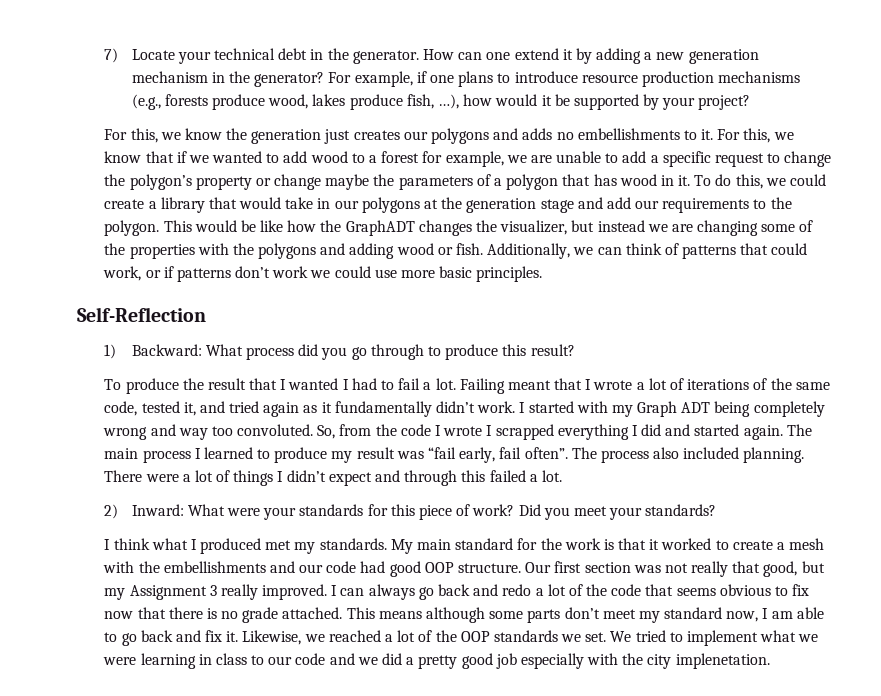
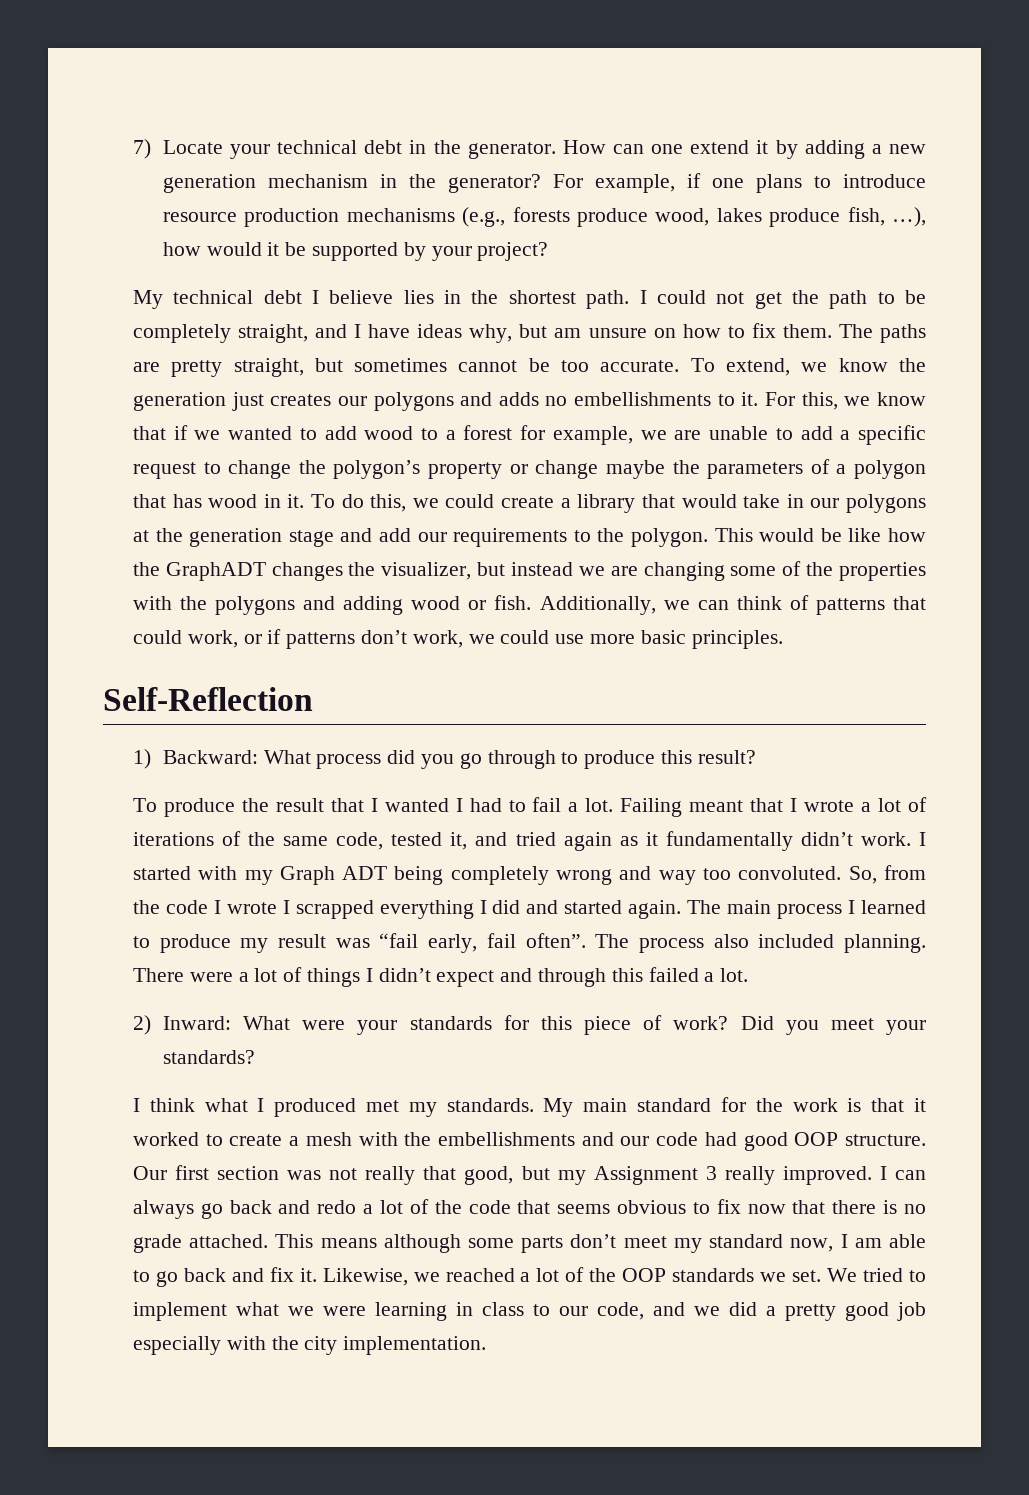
[104,128,158,143] For this, -> [132,290,926,309] [132,323,927,343] [132,358,791,377] My technical debt I believe lies in the shortest path. I could not get the path to be completely straight, and I have ideas why, but am unsure on how to fix them. The paths are pretty straight, but sometimes cannot be too accurate. To extend,
[272,266,309,278] work -> [412,630,463,648] work,
[295,653,326,665] code -> [596,1302,644,1320] code,
[675,653,770,669] implenetation. -> [343,1336,487,1355] implementation.

